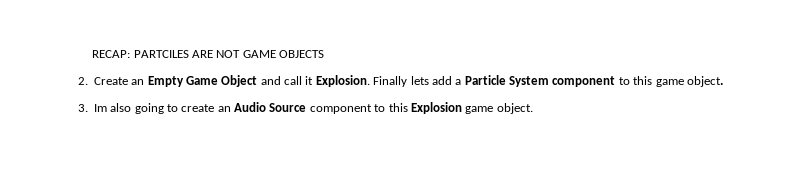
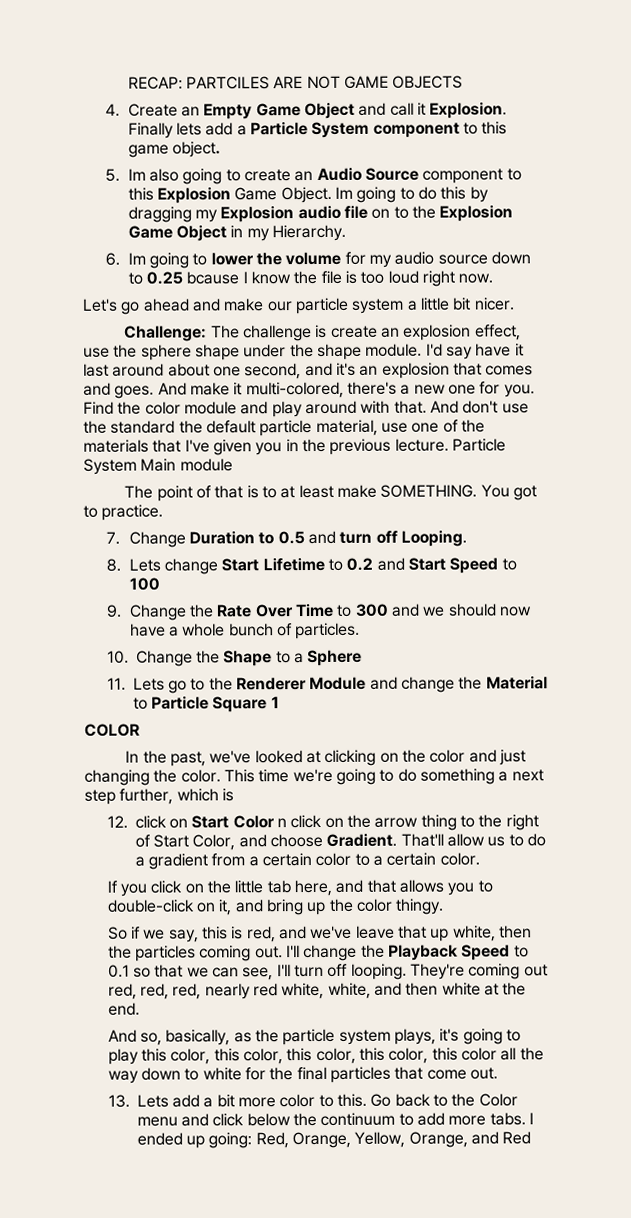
[77,77,88,85] 2. -> [104,103,120,117] 4.
[77,104,88,112] 3. -> [104,168,120,182] 5.
[465,103,533,114] game object. -> [234,186,489,204] [127,205,514,223] [127,224,346,242] [104,251,531,269] [127,270,494,287] [82,297,515,315] [124,324,521,342] [83,343,524,361] [83,362,534,380] [83,381,535,399] [83,400,529,418] [83,419,485,437] [83,438,506,456] [83,458,233,475] [124,484,537,502] [83,504,164,521] [105,530,467,548] [105,557,517,575] [128,577,160,591] [105,603,532,621] [129,622,361,640] [106,649,363,667] [106,676,548,694] [132,696,280,713] [84,723,140,737] [125,749,526,767] [84,768,544,786] [84,788,234,805] [106,814,539,831] [134,833,547,851] [134,852,480,870] [106,879,493,897] [106,898,445,916] [107,925,533,943] [107,944,529,962] [107,963,548,981] [107,982,527,1000] [107,1002,140,1016] [107,1028,522,1046] [107,1047,544,1065] [107,1066,499,1084] [107,1093,518,1108] [136,1112,535,1127] [136,1131,532,1149] Game Object. Im going to do this by dragging my Explosion audio file on to the Explosion Game Object in my Hierarchy. // 6. Im going to lower the volume for my audio source down to 0.25 bcause I know the file is too loud right now. // Let's go ahead and make our particle system a little bit nicer. // Challenge: The challenge is create an explosion effect, use the sphere shape under the shape module. I'd say have it last around about one second, and it's an explosion that comes and goes. And make it multi-colored, there's a new one for you. Find the color module and play around with that. And don't use the standard the default particle material, use one of the materials that I've given you in the previous lecture. Particle System Main module // The point of that is to at least make SOMETHING. You got to practice. // 7. Change Duration to 0.5 and turn off Looping. // 8. Lets change Start Lifetime to 0.2 and Start Speed to 100 // 9. Change the Rate Over Time to 300 and we should now have a whole bunch of particles. // 10. Change the Shape to a Sphere // 11. Lets go to the Renderer Module and change the Material to Particle Square 1 // COLOR // In the past, we've looked at clicking on the color and just changing the color. This time we're going to do something a next step further, which is // 12. click on Start Color n click on the arrow thing to the right of Start Color, and choose Gradient. That'll allow us to do a gradient from a certain color to a certain color. // If you click on the little tab here, and that allows you to double-click on it, and bring up the color thingy. // So if we say, this is red, and we've leave that up white, then the particles coming out. I'll change the Playback Speed to 0.1 so that we can see, I'll turn off looping. They're coming out red, red, red, nearly red white, white, and then white at the end. // And so, basically, as the particle system plays, it's going to play this color, this color, this color, this color, this color all the way down to white for the final particles that come out. // 13. Lets add a bit more color to this. Go back to the Color menu and click below the continuum to add more tabs. I ended up going: Red, Orange, Yellow, Orange, and Red

